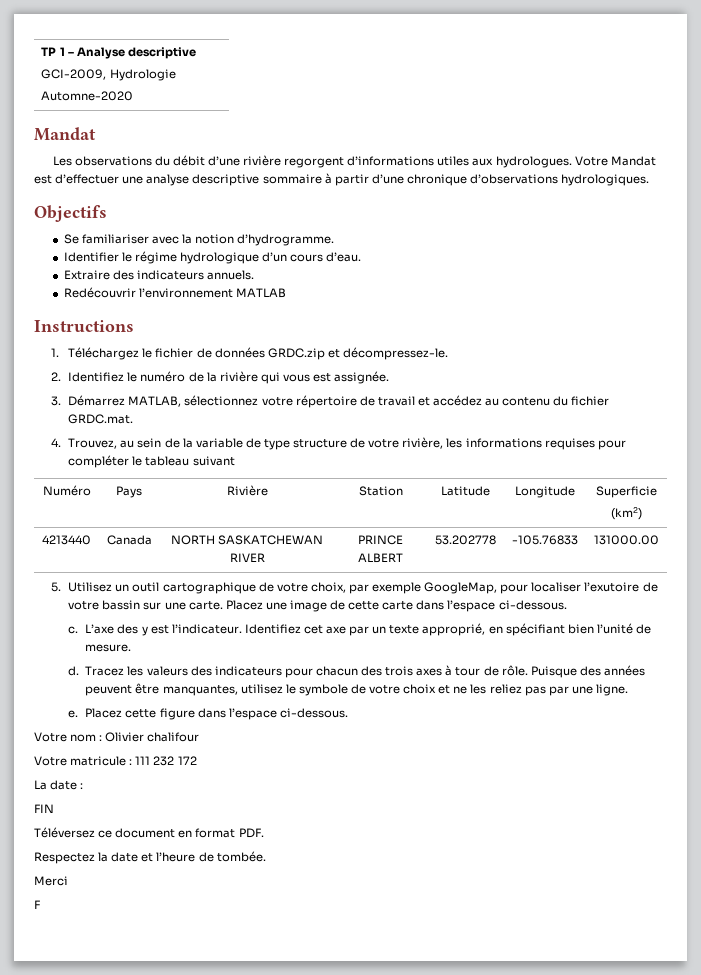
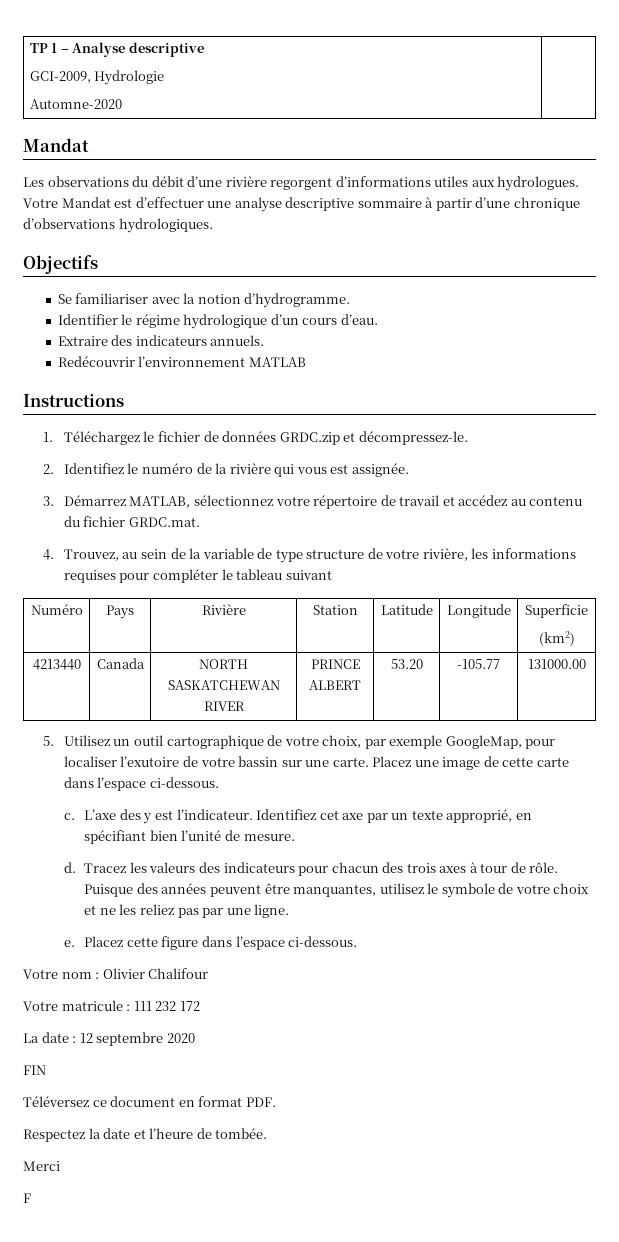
[434,535,496,545] [511,535,578,545] 53.202778 | -105.76833 -> [390,659,423,669] [457,659,500,669] 53.20 | -105.77
[147,732,200,742] chalifour -> [148,968,209,979] Chalifour
(84, 786) none -> [79,1032,195,1046] 12 septembre 2020

